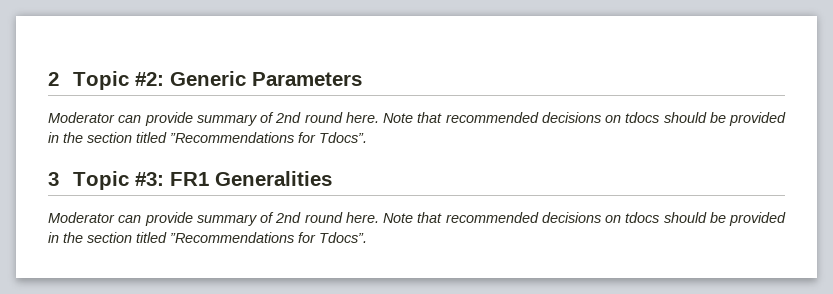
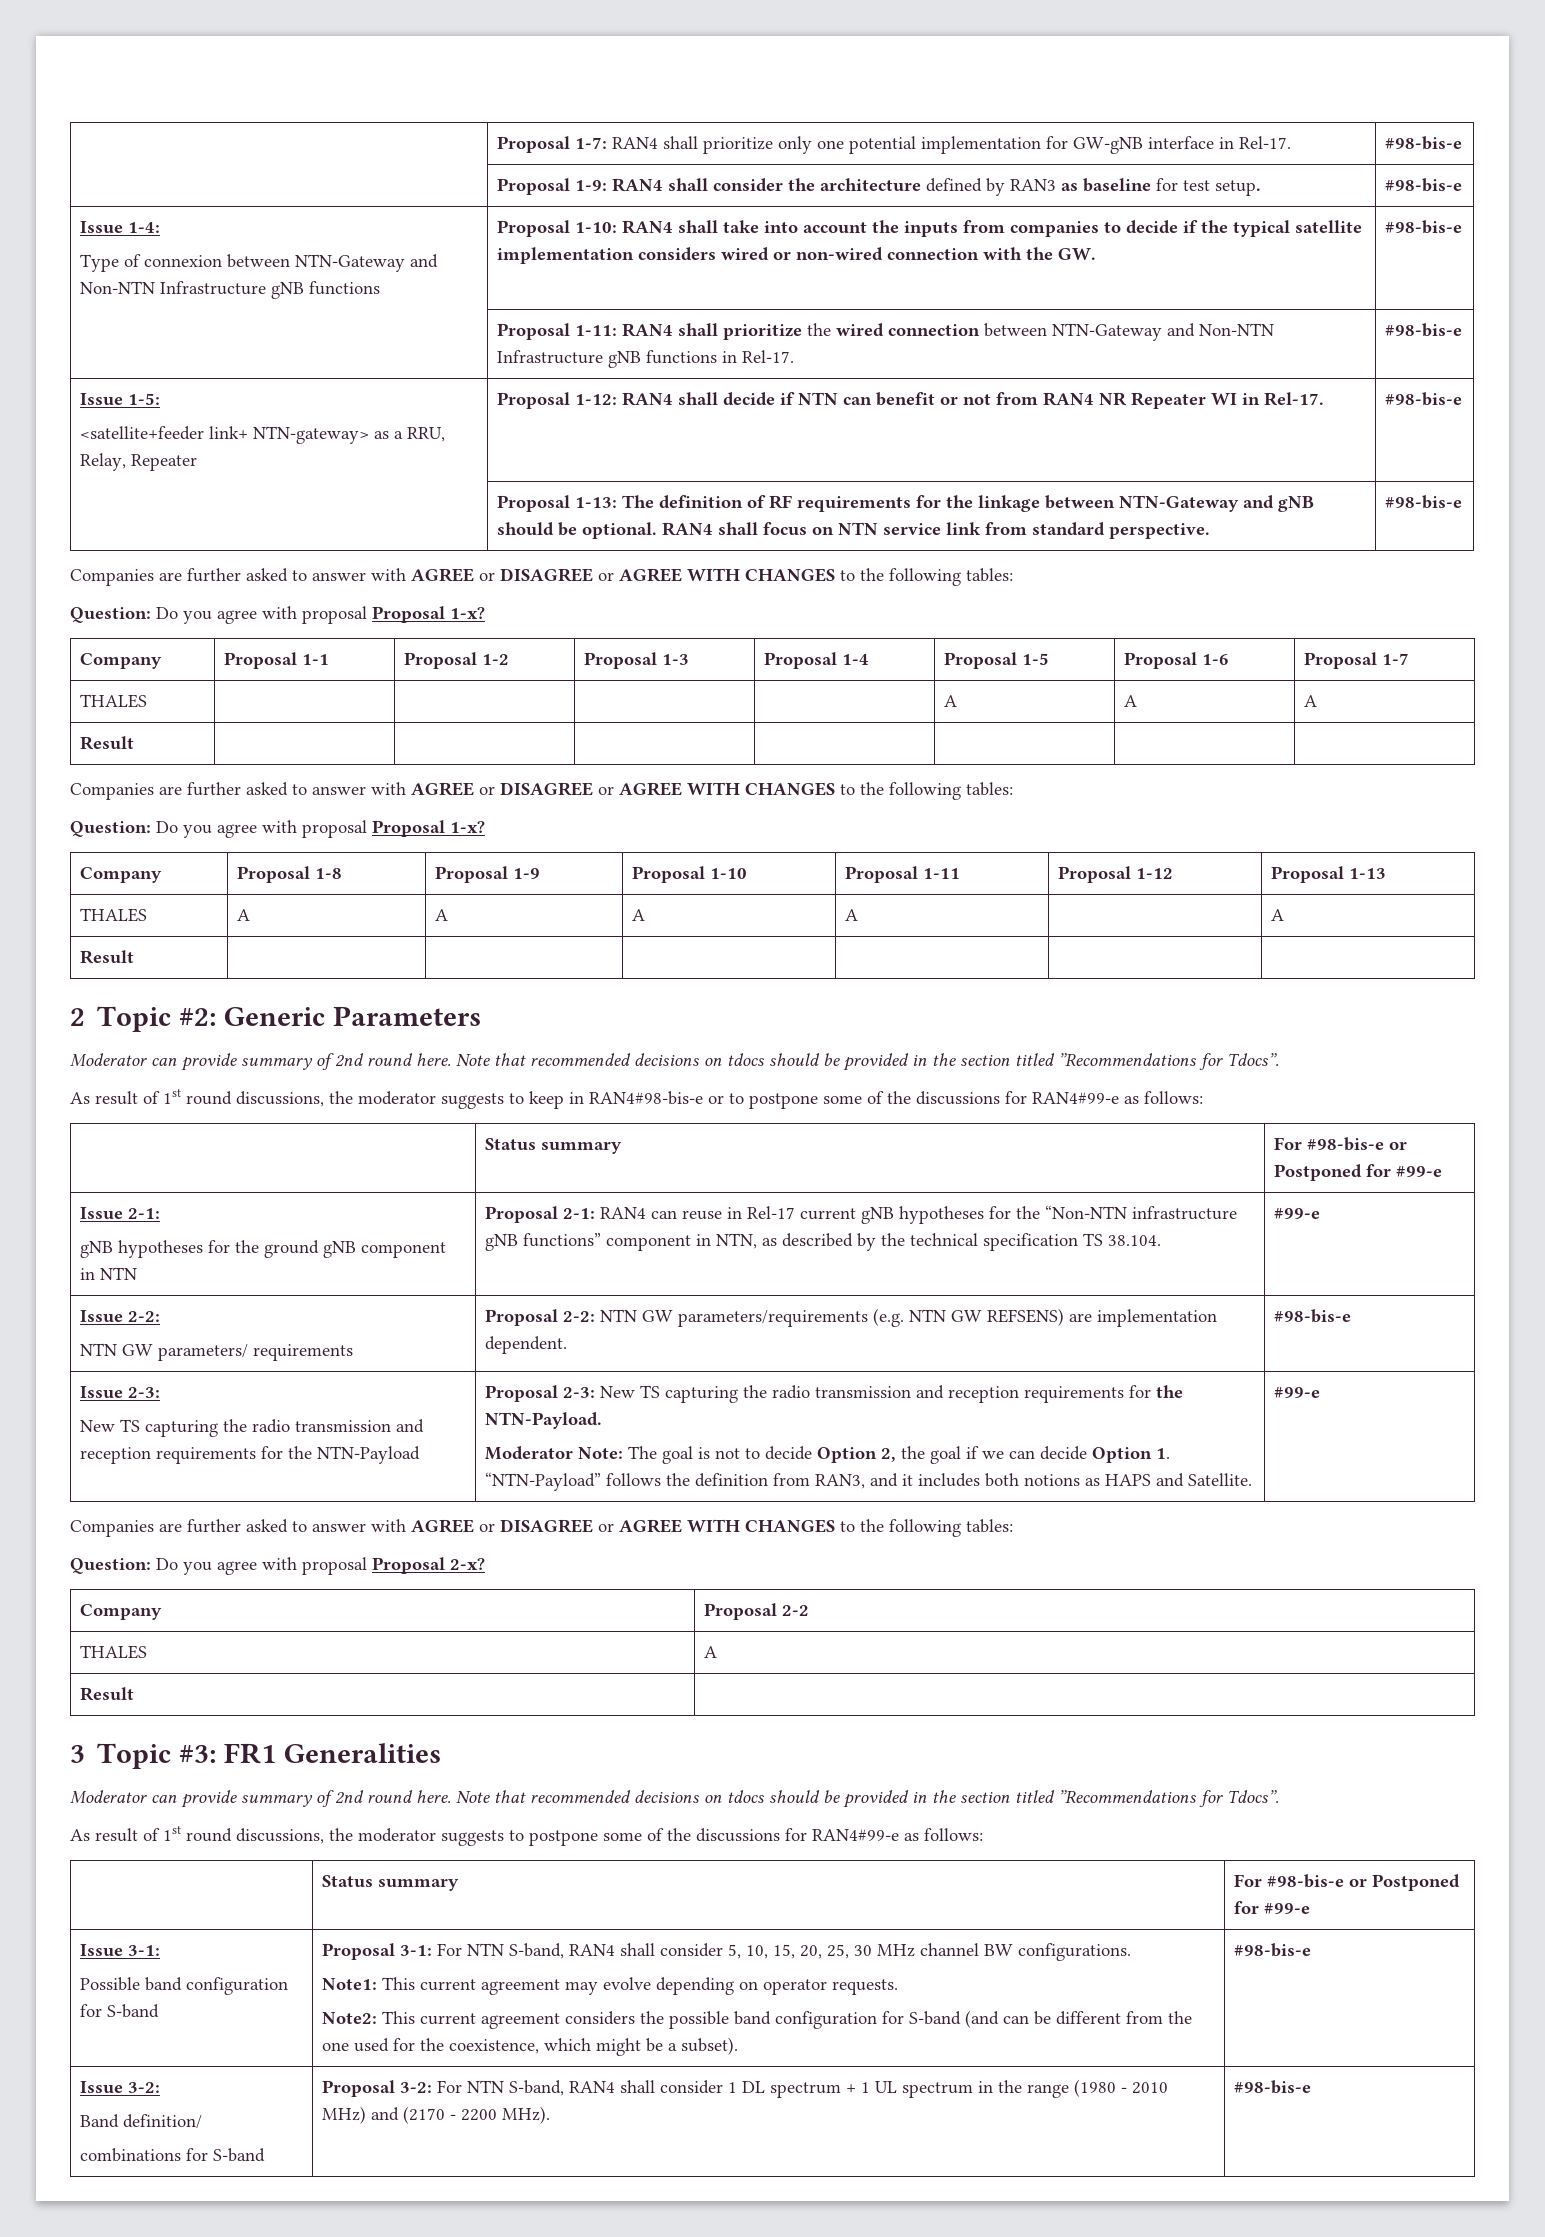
(48, 79) none -> [497,136,1292,154] [1385,136,1463,150] [497,178,1262,196] [1385,178,1463,192] [80,221,161,234] [80,254,439,272] [80,281,381,299] [497,220,1363,237] [497,247,1097,264] [1385,220,1463,234] [497,323,1275,341] [497,350,795,368] [1385,323,1463,337] [80,393,161,406] [80,426,446,444] [80,453,198,471] [497,392,1325,409] [1385,392,1463,406] [497,495,1315,512] [497,522,1211,539] [1385,495,1463,509] [70,568,1013,586] [70,606,485,624] [80,653,163,669] [224,652,330,669] [404,652,510,669] [584,652,690,669] [764,652,870,669] [944,652,1050,669] [1124,652,1230,669] [1304,652,1410,669] [80,694,148,708] [944,695,958,707] [1124,695,1138,707] [1304,695,1318,707] [80,736,135,750] [70,782,1013,800] [70,820,485,838] [80,867,163,883] [237,866,343,883] [435,866,541,883] [632,866,748,883] [845,866,961,883] [1058,866,1174,883] [1271,866,1387,883] [80,908,148,922] [237,909,251,921] [435,909,449,921] [632,909,646,921] [845,909,859,921] [1271,909,1285,921] [80,950,135,964] | Proposal 1-7: RAN4 shall prioritize only one potential implementation for GW-gNB interface in Rel-17. | #98-bis-e // | Proposal 1-9: RAN4 shall consider the architecture defined by RAN3 as baseline for test setup. | #98-bis-e // Issue 1-4: // Type of connexion between NTN-Gateway and Non-NTN Infrastructure gNB functions | Proposal 1-10: RAN4 shall take into account the inputs from companies to decide if the typical satellite implementation considers wired or non-wired connection with the GW. | #98-bis-e // | Proposal 1-11: RAN4 shall prioritize the wired connection between NTN-Gateway and Non-NTN Infrastructure gNB functions in Rel-17. | #98-bis-e // Issue 1-5: // <satellite+feeder link+ NTN-gateway> as a RRU, Relay, Repeater | Proposal 1-12: RAN4 shall decide if NTN can benefit or not from RAN4 NR Repeater WI in Rel-17. | #98-bis-e // | Proposal 1-13: The definition of RF requirements for the linkage between NTN-Gateway and gNB should be optional. RAN4 shall focus on NTN service link from standard perspective. | #98-bis-e // Companies are further asked to answer with AGREE or DISAGREE or AGREE WITH CHANGES to the following tables: // Question: Do you agree with proposal Proposal 1-x? // Company | Proposal 1-1 | Proposal 1-2 | Proposal 1-3 | Proposal 1-4 | Proposal 1-5 | Proposal 1-6 | Proposal 1-7 // THALES | | | | | A | A | A // Result | | | | | | | // Companies are further asked to answer with AGREE or DISAGREE or AGREE WITH CHANGES to the following tables: // Question: Do you agree with proposal Proposal 1-x? // Company | Proposal 1-8 | Proposal 1-9 | Proposal 1-10 | Proposal 1-11 | Proposal 1-12 | Proposal 1-13 // THALES | A | A | A | A | | A // Result | | | | | | //
(367, 137) none -> [70,1089,1203,1109] [485,1138,623,1154] [1274,1137,1408,1151] [1274,1164,1443,1181] [80,1207,161,1220] [80,1240,447,1258] [80,1267,138,1280] [485,1205,1238,1224] [485,1233,1162,1251] [1274,1208,1321,1219] [80,1310,161,1323] [80,1343,354,1361] [485,1308,1218,1327] [485,1336,568,1354] [1274,1309,1352,1323] [80,1386,161,1399] [80,1419,425,1437] [80,1446,421,1464] [485,1385,1184,1403] [485,1412,603,1429] [485,1446,1171,1464] [485,1472,1253,1491] [1274,1387,1321,1398] [70,1519,1013,1537] [70,1557,485,1575] [80,1604,163,1620] [704,1603,810,1620] [80,1645,148,1659] [704,1646,718,1658] [80,1687,135,1701] // As result of 1st round discussions, the moderator suggests to keep in RAN4#98-bis-e or to postpone some of the discussions for RAN4#99-e as follows: // | Status summary | For #98-bis-e or Postponed for #99-e // Issue 2-1: // gNB hypotheses for the ground gNB component in NTN | Proposal 2-1: RAN4 can reuse in Rel-17 current gNB hypotheses for the “Non-NTN infrastructure gNB functions” component in NTN, as described by the technical specification TS 38.104. | #99-e // Issue 2-2: // NTN GW parameters/ requirements | Proposal 2-2: NTN GW parameters/requirements (e.g. NTN GW REFSENS) are implementation dependent. | #98-bis-e // Issue 2-3: // New TS capturing the radio transmission and reception requirements for the NTN-Payload | Proposal 2-3: New TS capturing the radio transmission and reception requirements for the NTN-Payload. // Moderator Note: The goal is not to decide Option 2, the goal if we can decide Option 1. “NTN-Payload” follows the definition from RAN3, and it includes both notions as HAPS and Satellite. | #99-e // Companies are further asked to answer with AGREE or DISAGREE or AGREE WITH CHANGES to the following tables: // Question: Do you agree with proposal Proposal 2-x? // Company | Proposal 2-2 // THALES | A // Result |
(367, 237) none -> [70,1826,983,1846] [322,1875,460,1891] [1234,1874,1461,1891] [1234,1901,1311,1914] [80,1944,161,1957] [80,1977,289,1995] [80,2004,160,2018] [322,1943,1132,1961] [322,1977,899,1995] [322,2010,1193,2029] [322,2037,739,2056] [1234,1943,1312,1957] [80,2081,161,2094] [80,2114,203,2129] [80,2148,266,2162] [322,2079,1169,2098] [322,2106,551,2124] [1234,2080,1312,2094] // As result of 1st round discussions, the moderator suggests to postpone some of the discussions for RAN4#99-e as follows: // | Status summary | For #98-bis-e or Postponed for #99-e // Issue 3-1: // Possible band configuration for S-band | Proposal 3-1: For NTN S-band, RAN4 shall consider 5, 10, 15, 20, 25, 30 MHz channel BW configurations. // Note1: This current agreement may evolve depending on operator requests. // Note2: This current agreement considers the possible band configuration for S-band (and can be different from the one used for the coexistence, which might be a subset). | #98-bis-e // Issue 3-2: // Band definition/ // combinations for S-band | Proposal 3-2: For NTN S-band, RAN4 shall consider 1 DL spectrum + 1 UL spectrum in the range (1980 - 2010 MHz) and (2170 - 2200 MHz). | #98-bis-e

